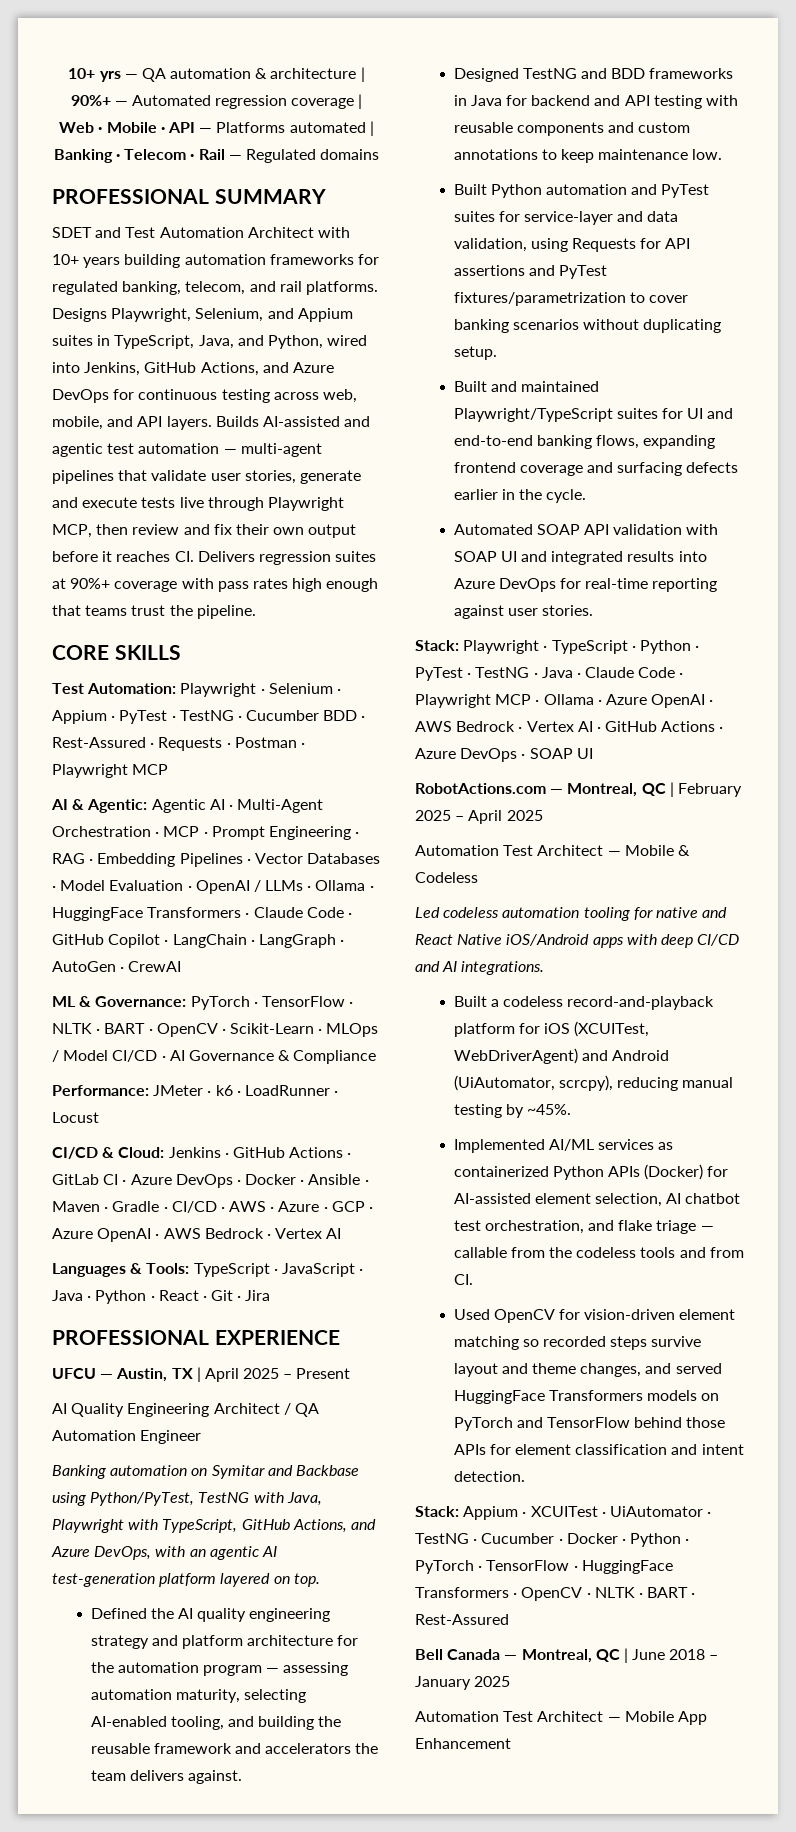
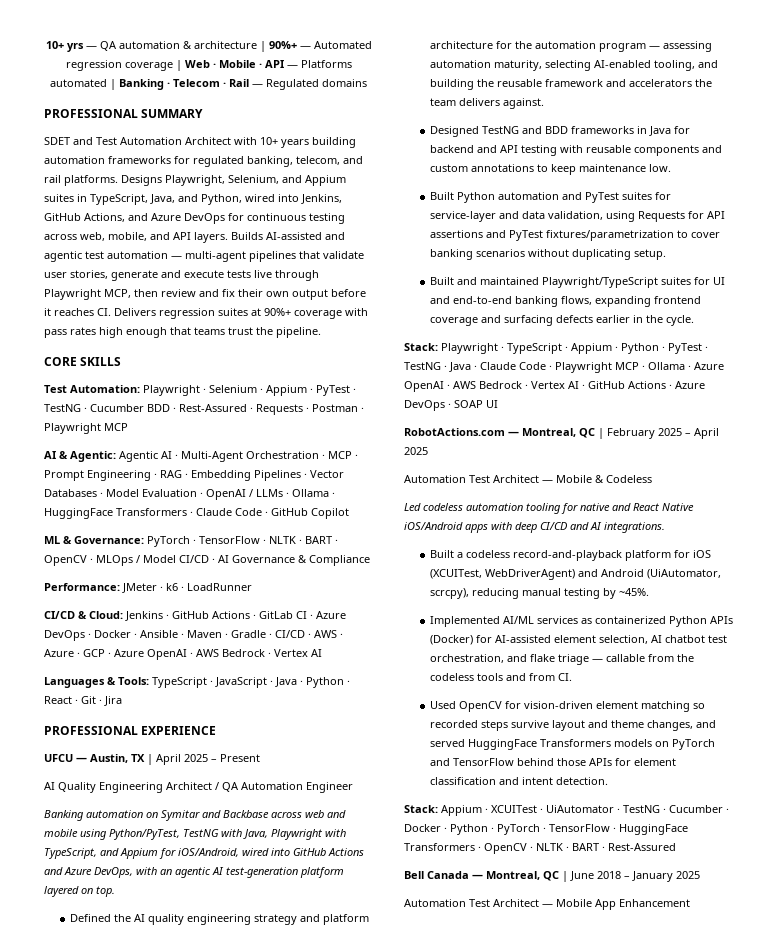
[164,934,345,948] [52,961,182,972] · LangChain · LangGraph · AutoGen · CrewAI -> (349, 513) none
[230,1023,323,1034] Scikit-Learn · -> (93, 560) none
[334,1091,339,1096] [52,1112,99,1123] · Locust -> (252, 587) none
(359, 1470) none -> [271,810,346,818] [44,829,78,837] across web and mobile
[241,1519,347,1533] GitHub Actions, -> [100,848,364,859] and Appium for iOS/Android, wired into GitHub Actions
[453,524,719,535] [453,551,707,565] [453,578,718,592] [453,605,594,619] // Automated SOAP API validation with SOAP UI and integrated results into Azure DevOps for real-time reporting against user stories. -> (694, 320) none
(636, 648) none -> [571,343,618,354] Appium ·

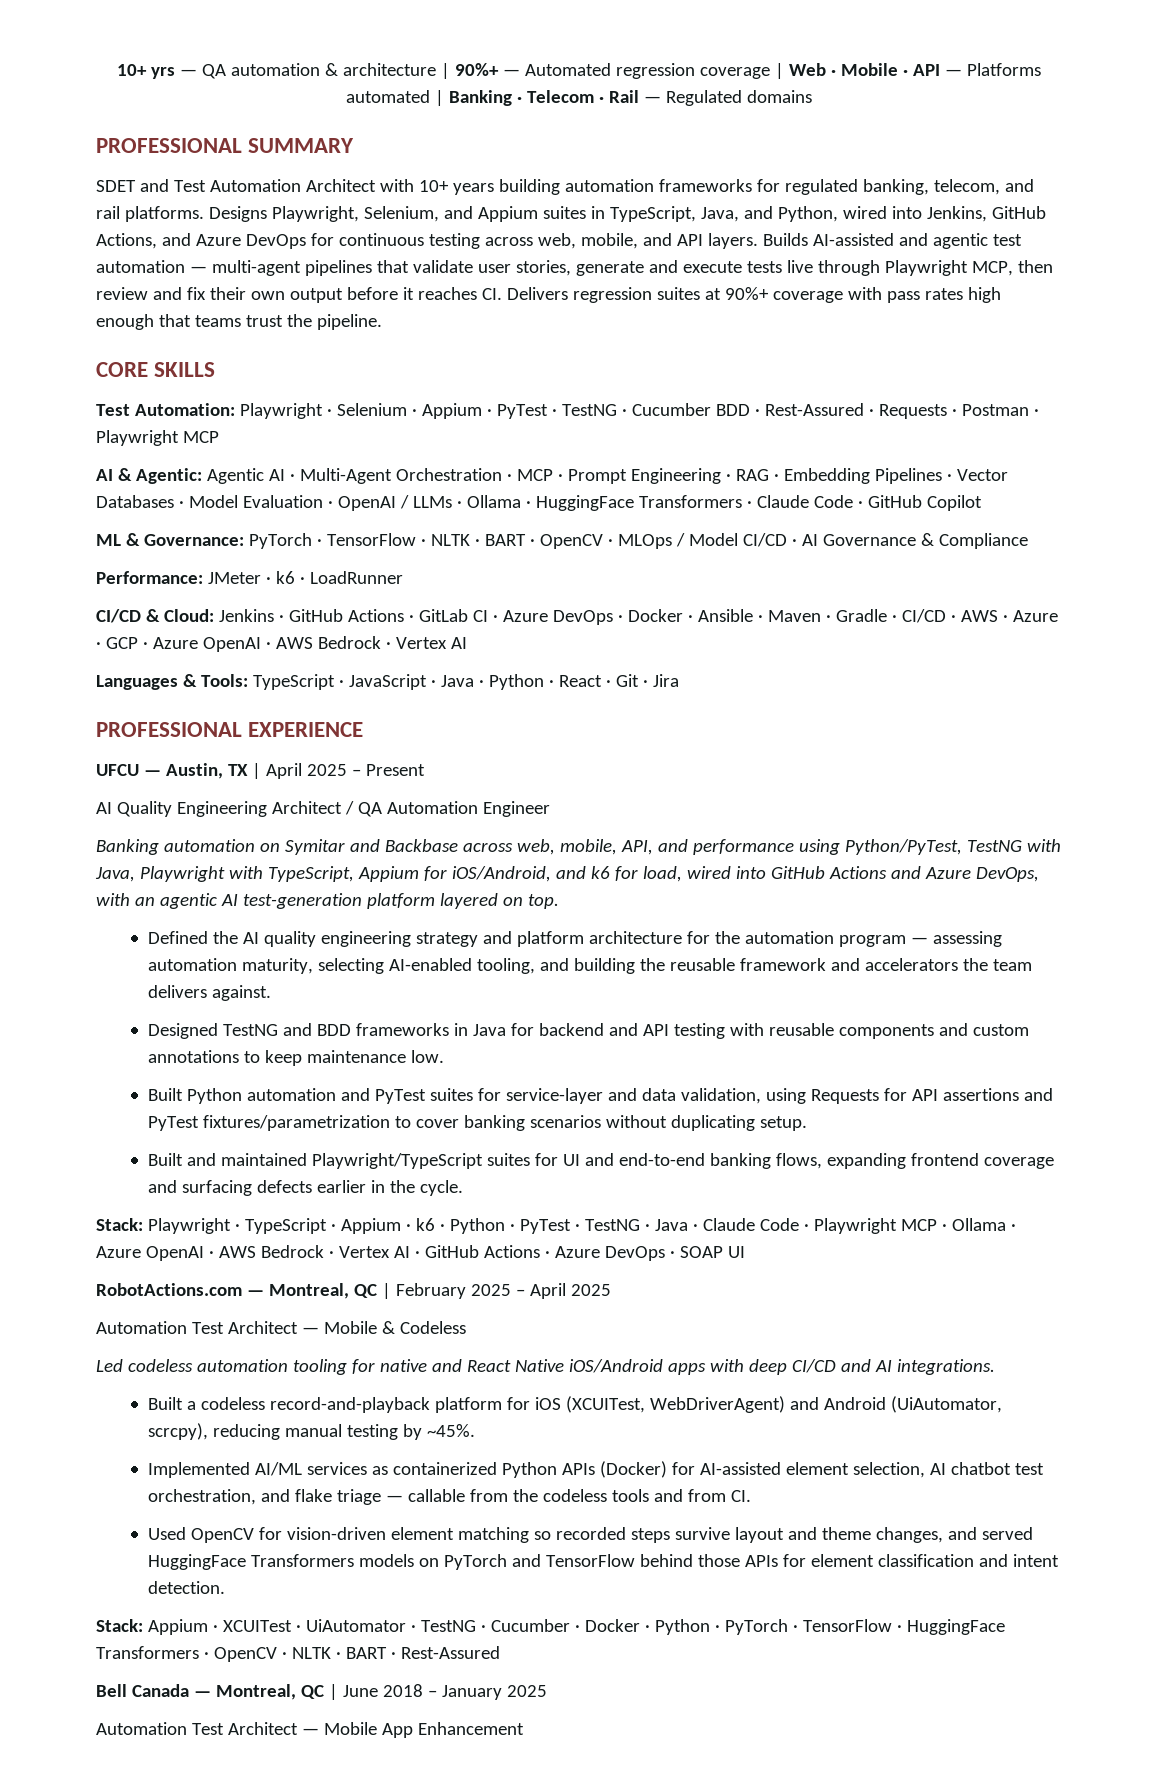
[305,810,346,818] [44,829,78,837] web and mobile -> [516,839,794,855] web, mobile, API, and performance
[100,848,119,856] and -> (354, 874) none
(239, 852) none -> [555,866,682,882] and k6 for load,
(618, 348) none -> [415,1218,445,1231] k6 ·

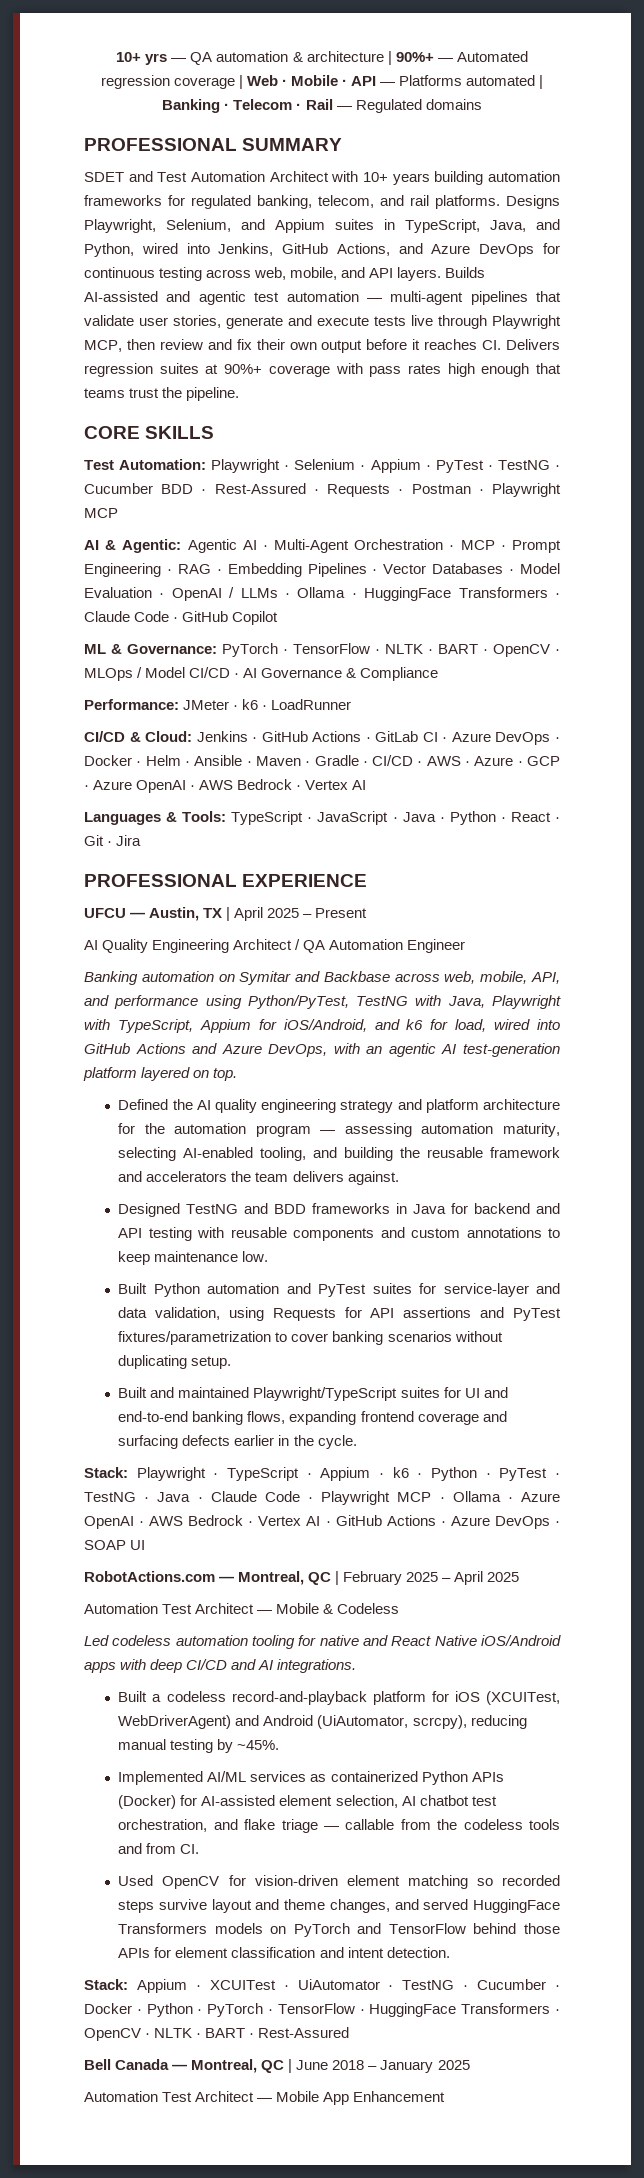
(693, 618) none -> [145,755,190,766] Helm ·

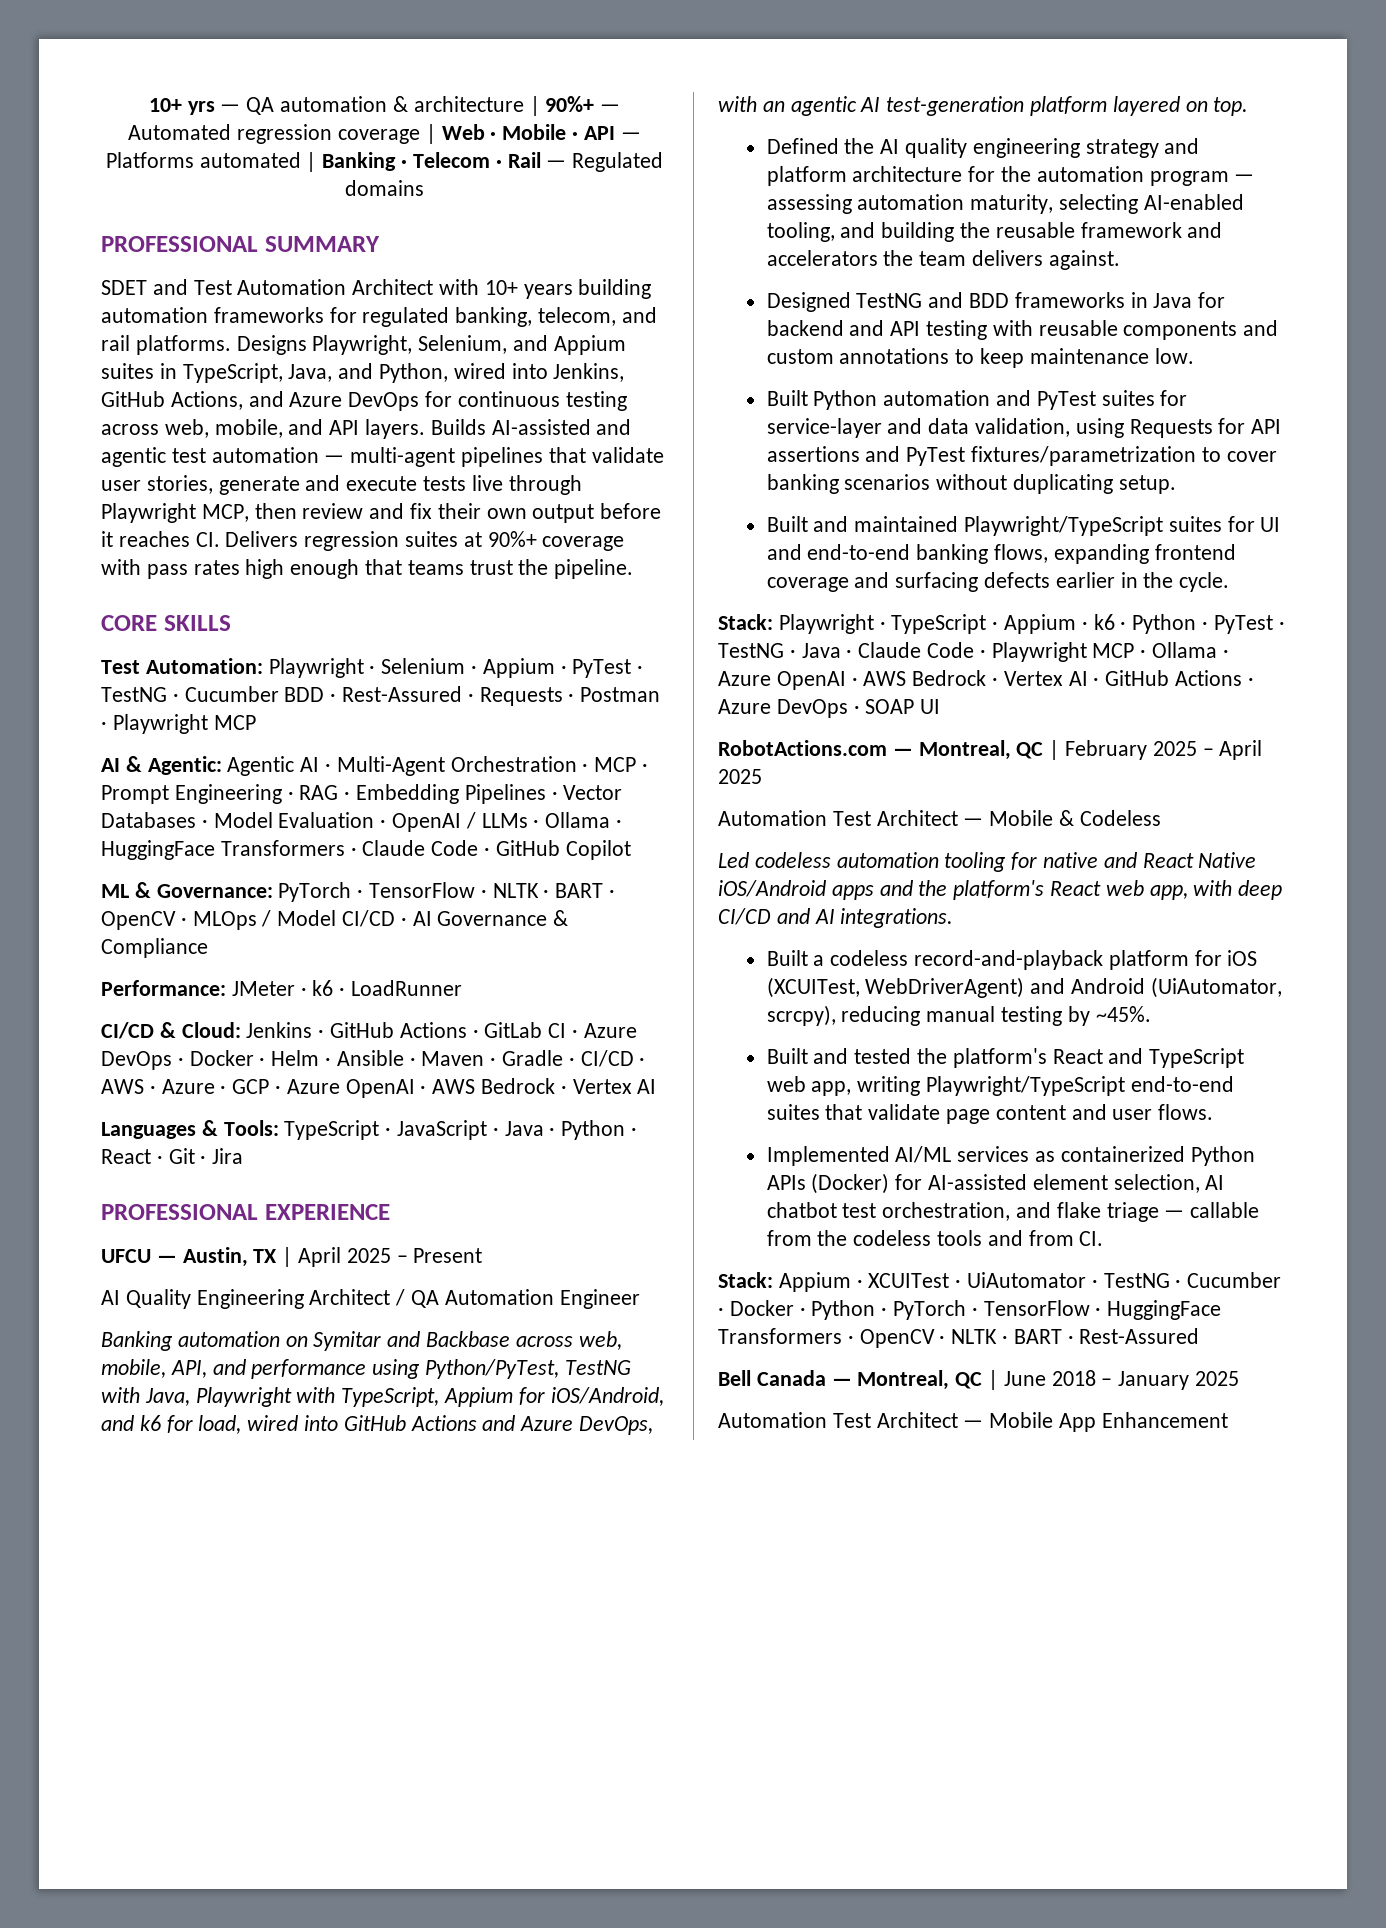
(116, 1667) none -> [879,880,1188,900] and the platform's React web app,
(280, 1745) none -> [766,1048,1245,1068] [766,1076,1234,1096] [766,1104,1214,1124] // Built and tested the platform's React and TypeScript web app, writing Playwright/TypeScript end-to-end suites that validate page content and user flows.
[118,1875,560,1889] [118,1899,561,1913] [118,1923,561,1937] [118,1947,450,1958] // Used OpenCV for vision-driven element matching so recorded steps survive layout and theme changes, and served HuggingFace Transformers models on PyTorch and TensorFlow behind those APIs for element classification and intent detection. -> (1104, 1238) none

